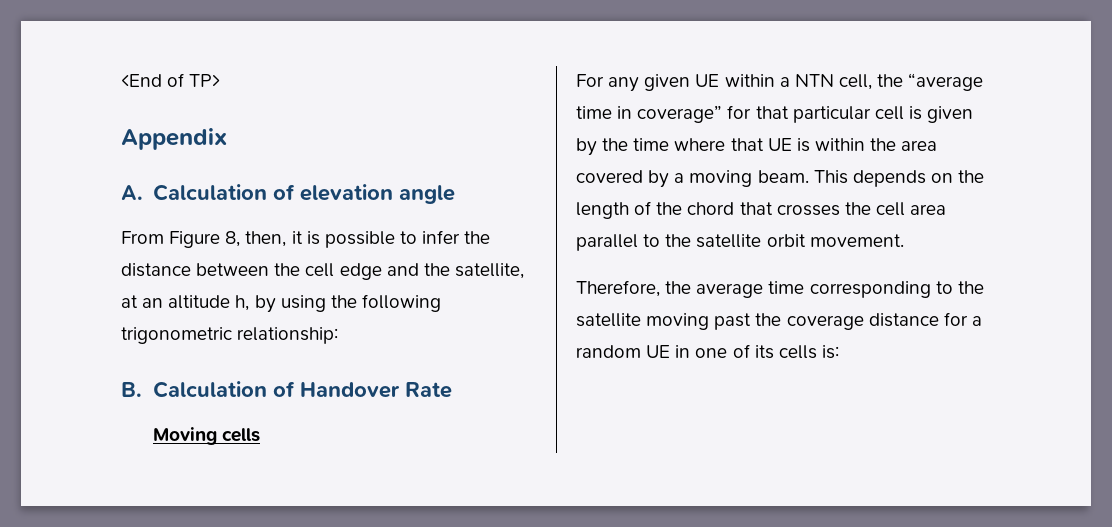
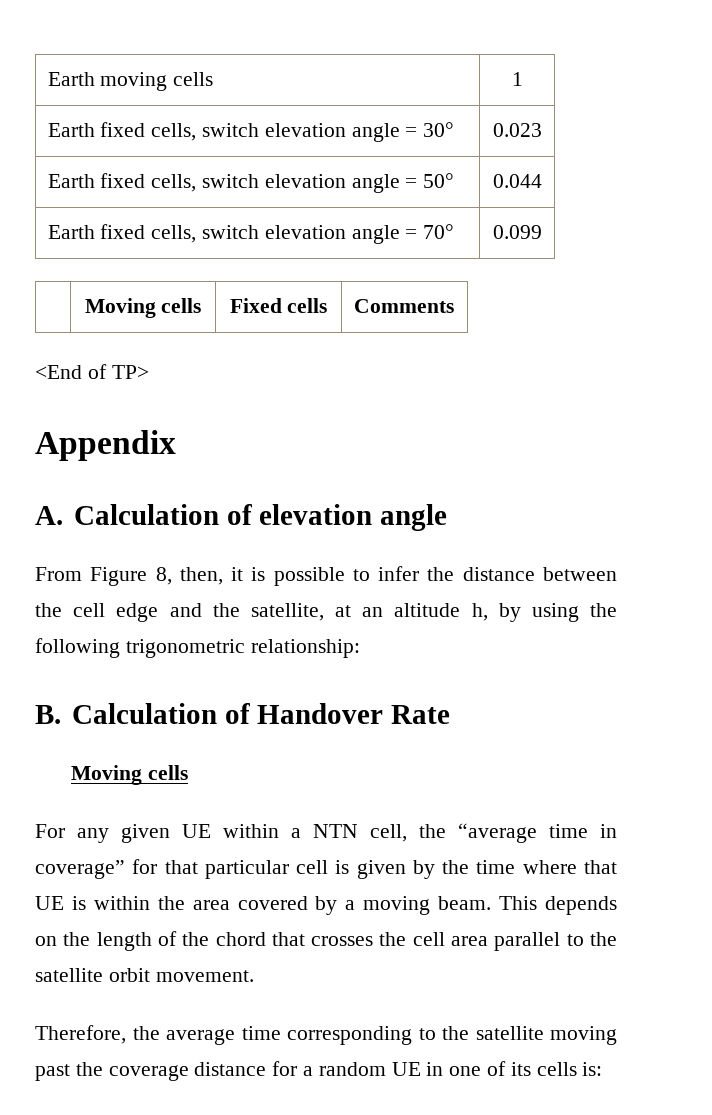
(121, 80) none -> [47,72,214,91] [511,72,523,86] [47,122,455,142] [492,123,542,137] [47,173,455,193] [492,174,542,188] [47,224,455,244] [492,225,542,239] [84,298,202,318] [229,298,328,313] [353,299,454,313] Earth moving cells | 1 // Earth fixed cells, switch elevation angle = 30° | 0.023 // Earth fixed cells, switch elevation angle = 50° | 0.044 // Earth fixed cells, switch elevation angle = 70° | 0.099 // | Moving cells | Fixed cells | Comments //

